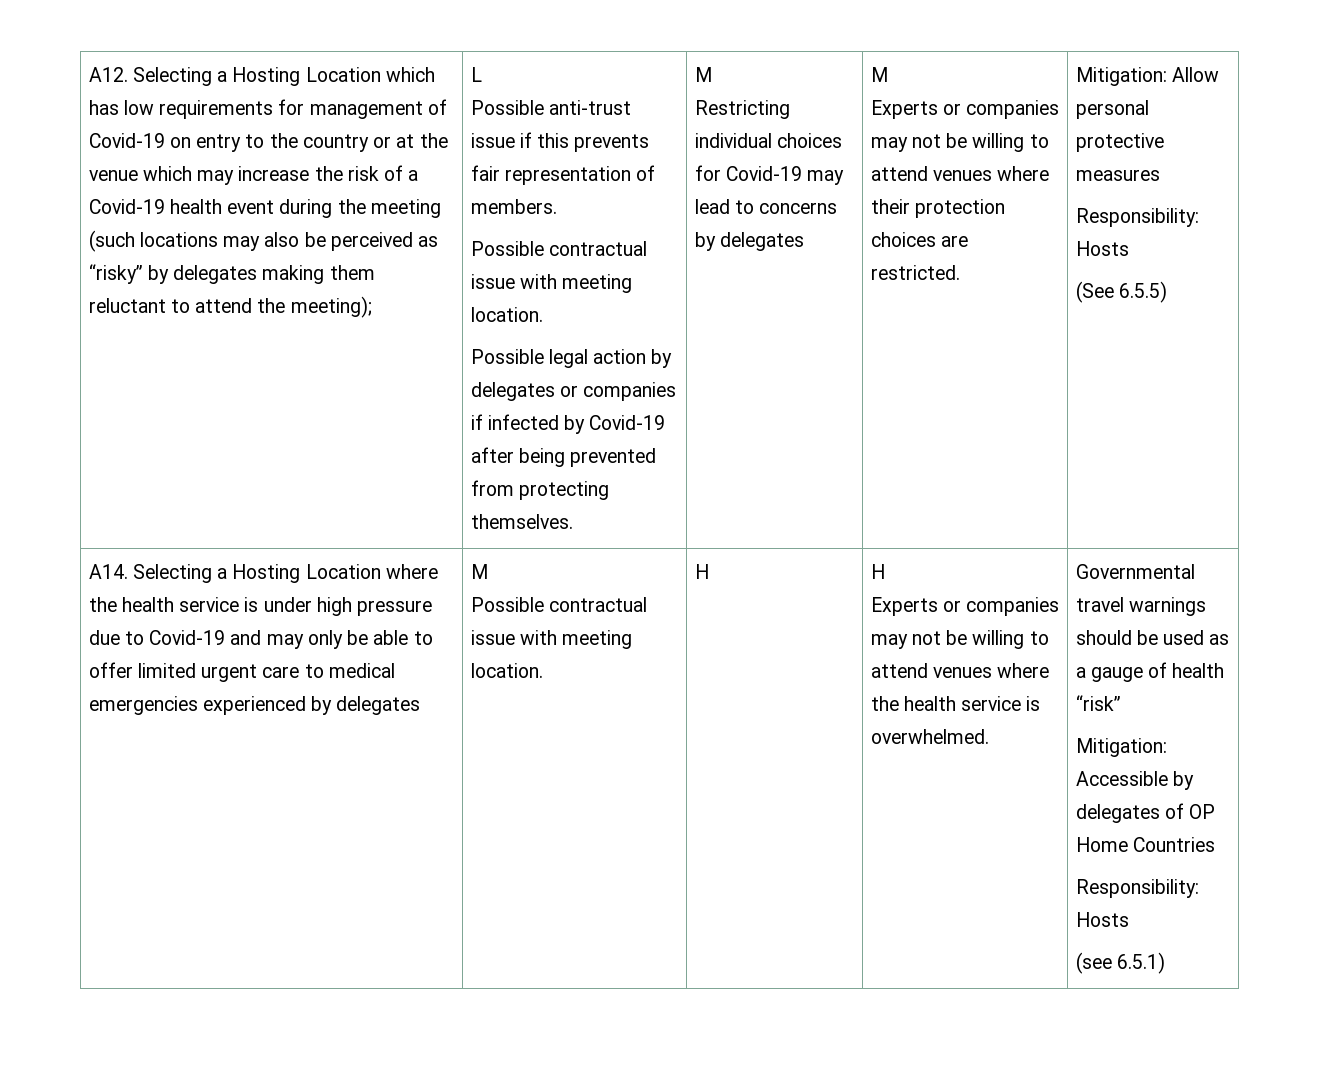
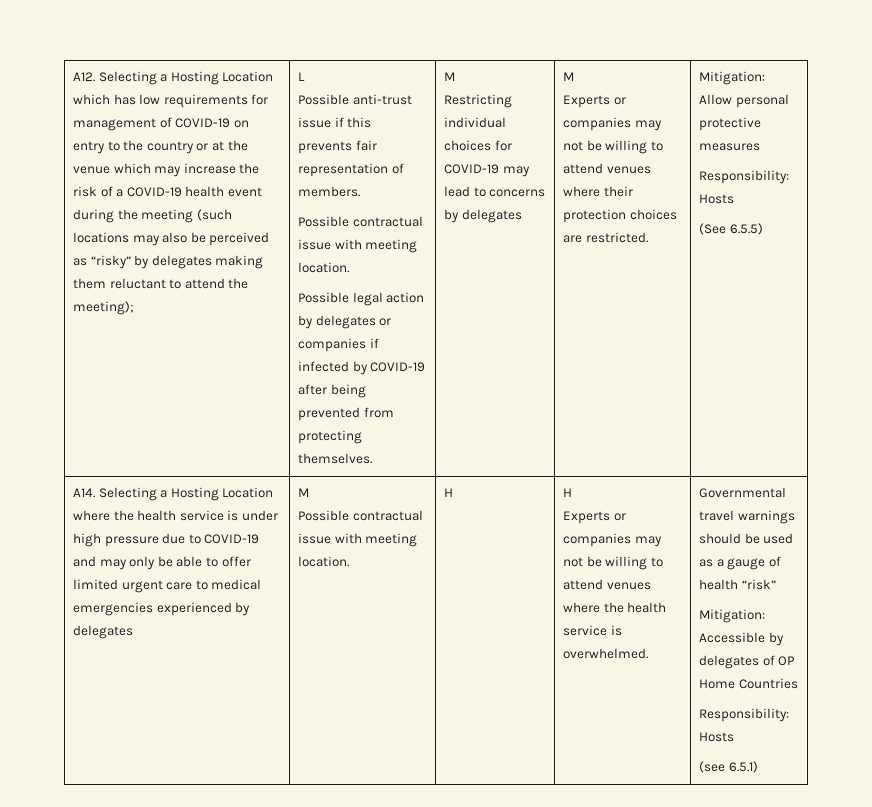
[88,133,165,148] Covid-19 -> [175,118,231,128] COVID-19
[88,199,165,214] Covid-19 -> [126,187,182,197] COVID-19
[589,415,666,430] Covid-19 -> [370,362,426,372] COVID-19
[725,166,802,181] Covid-19 -> [443,164,499,174] COVID-19
[149,630,226,645] Covid-19 -> [204,534,260,544] COVID-19

